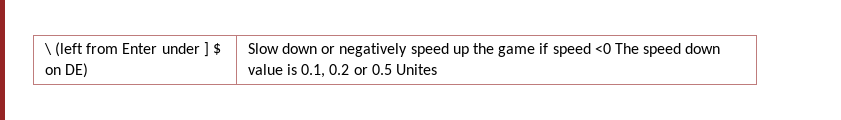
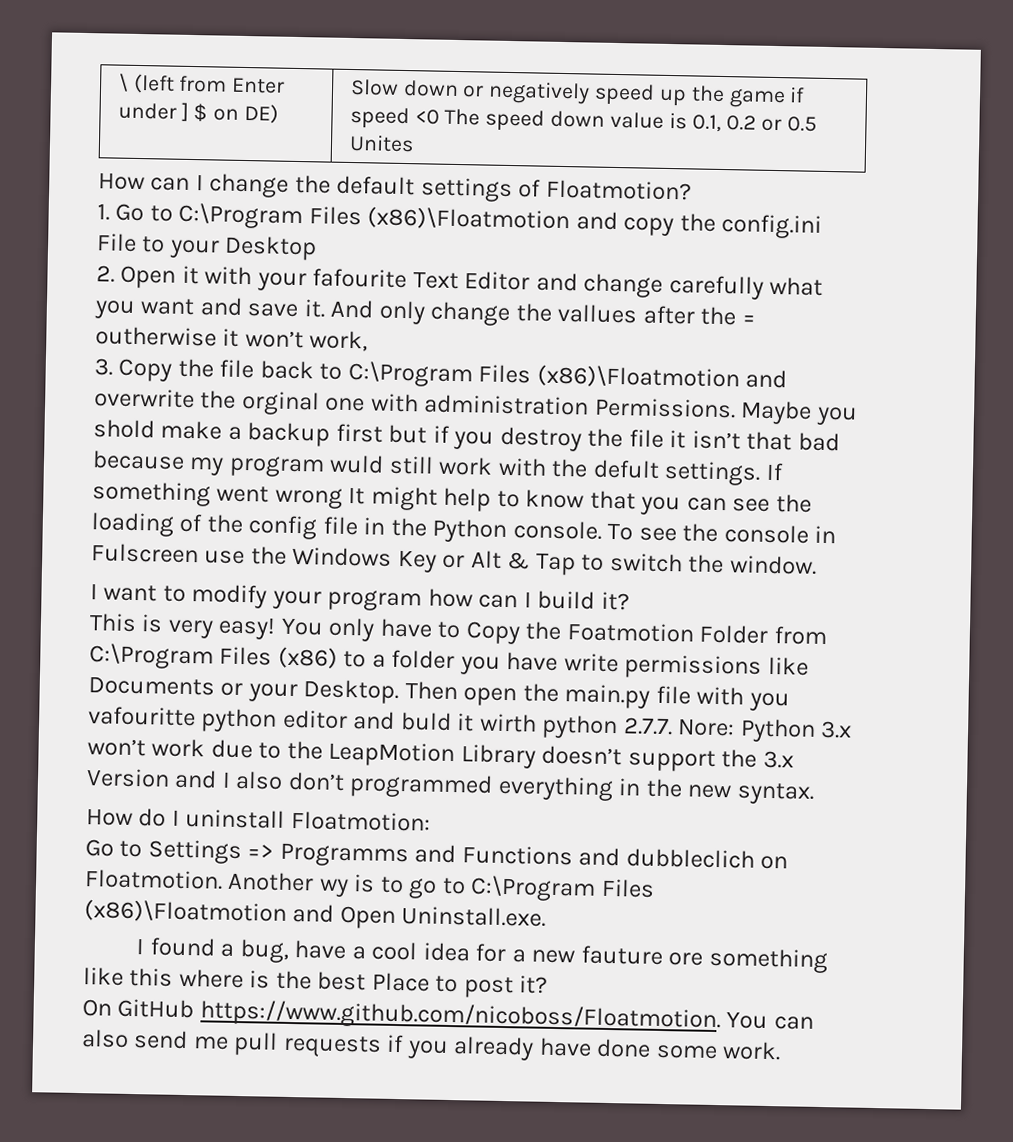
(438, 69) none -> [98,172,692,203] [97,202,823,239] [96,233,318,261] [96,265,824,300] [94,297,756,327] [95,326,369,352] [94,358,788,390] [94,388,858,426] [93,419,840,452] [92,450,784,486] [92,481,812,516] [91,512,837,544] [91,543,817,576] [90,583,630,612] [89,613,828,646] [89,643,809,680] [88,676,790,712] [88,706,853,743] [87,738,794,772] [86,768,815,805] [86,808,431,832] [85,839,789,870] [84,869,655,902] [84,899,547,929] [136,937,828,974] [83,967,549,999] [82,998,814,1034] [81,1029,782,1061] // How can I change the default settings of Floatmotion? // 1. Go to C:\Program Files (x86)\Floatmotion and copy the config.ini File to your Desktop // 2. Open it with your fafourite Text Editor and change carefully what you want and save it. And only change the vallues after the = outherwise it won’t work, // 3. Copy the file back to C:\Program Files (x86)\Floatmotion and overwrite the orginal one with administration Permissions. Maybe you shold make a backup first but if you destroy the file it isn’t that bad because my program wuld still work with the defult settings. If something went wrong It might help to know that you can see the loading of the config file in the Python console. To see the console in Fulscreen use the Windows Key or Alt & Tap to switch the window. // I want to modify your program how can I build it? // This is very easy! You only have to Copy the Foatmotion Folder from C:\Program Files (x86) to a folder you have write permissions like Documents or your Desktop. Then open the main.py file with you vafouritte python editor and buld it wirth python 2.7.7. Nore: Python 3.x won’t work due to the LeapMotion Library doesn’t support the 3.x Version and I also don’t programmed everything in the new syntax. // How do I uninstall Floatmotion: // Go to Settings => Programms and Functions and dubbleclich on Floatmotion. Another wy is to go to C:\Program Files (x86)\Floatmotion and Open Uninstall.exe. // I found a bug, have a cool idea for a new fauture ore something like this where is the best Place to post it? // On GitHub https://www.github.com/nicoboss/Floatmotion. You can also send me pull requests if you already have done some work.

